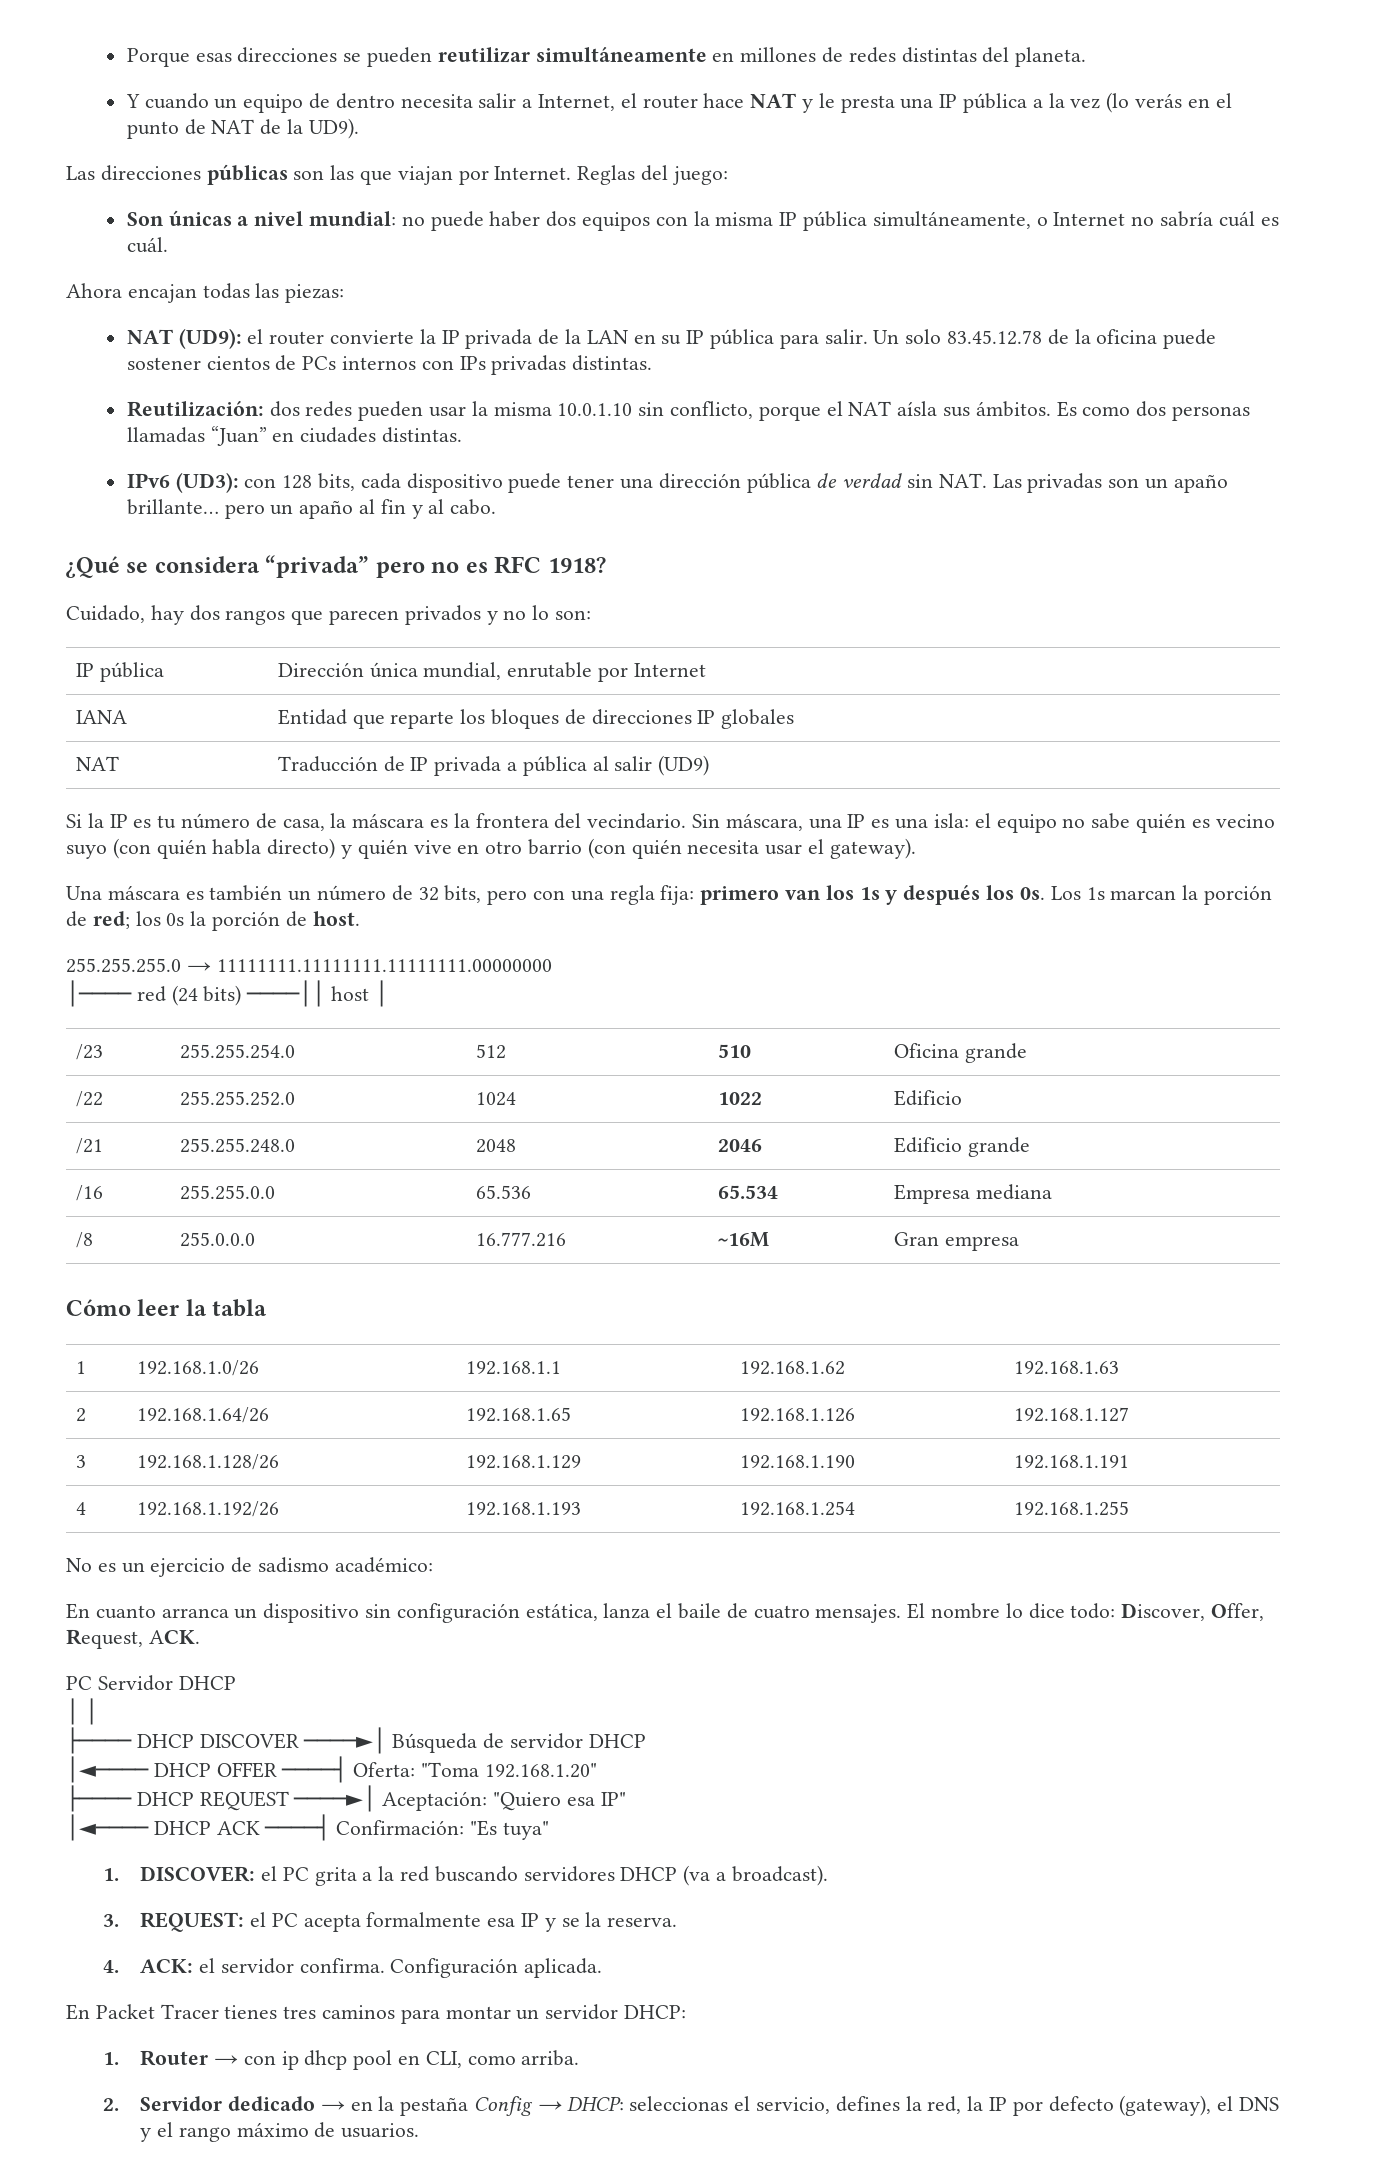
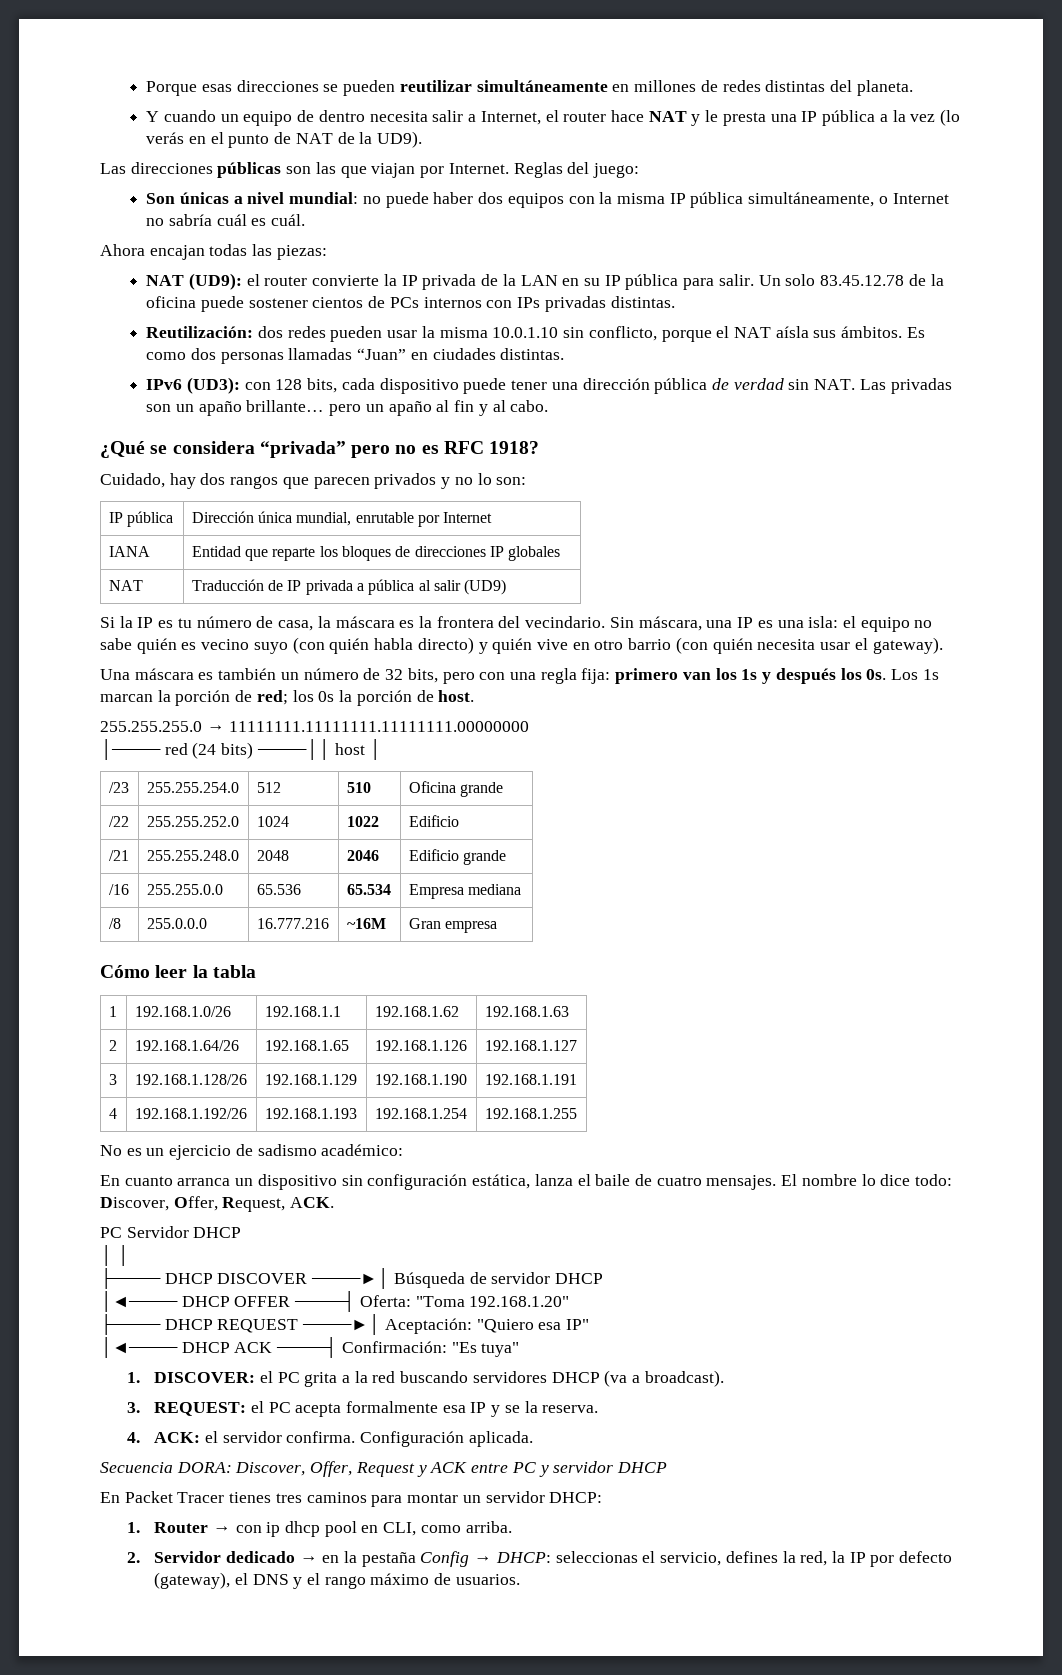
(603, 1968) none -> [100,1461,667,1477] // Secuencia DORA: Discover, Offer, Request y ACK entre PC y servidor DHCP

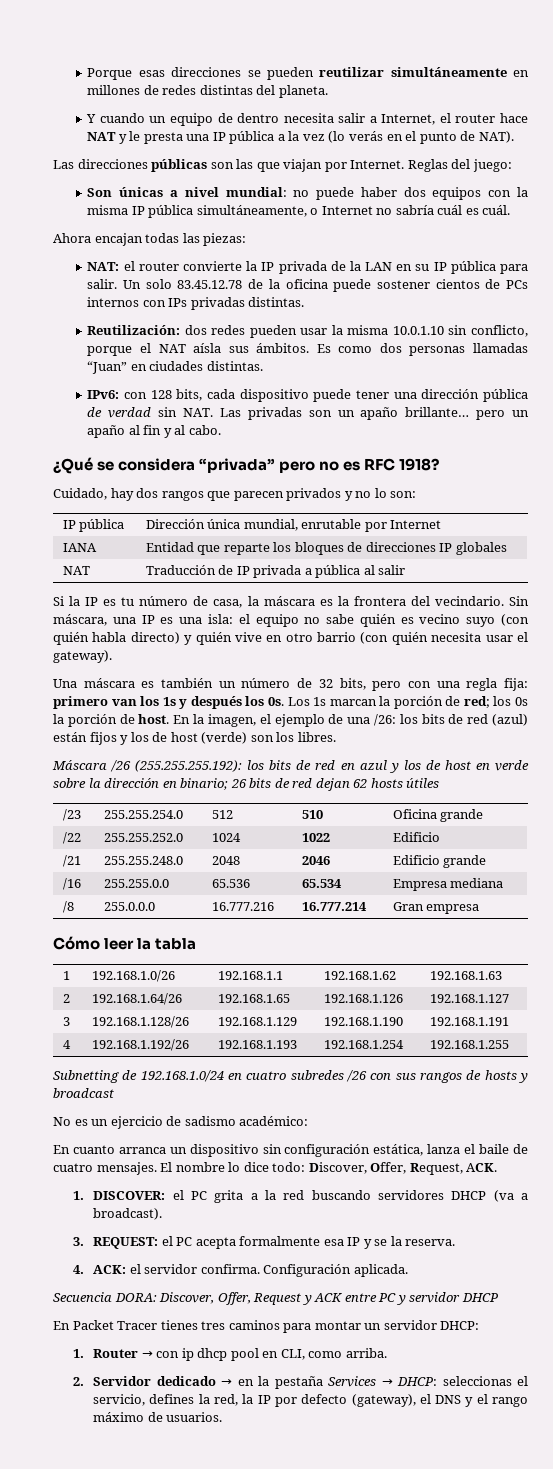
[295,131,423,148] NAT de la UD9). -> [478,131,514,143] NAT).
[146,273,243,290] NAT (UD9): -> [87,262,120,271] NAT:
[146,377,241,394] IPv6 (UD3): -> [87,390,120,399] IPv6:
[464,579,507,595] (UD9) -> (406, 570) none
[100,721,530,732] [100,739,382,760] // 255.255.255.0 → 11111111.11111111.11111111.00000000 // │──── red (24 bits) ────││ host │ -> [173,714,528,727] [53,732,336,745] [52,760,529,773] [53,778,440,791] En la imagen, el ejemplo de una /26: los bits de red (azul) están fijos y los de host (verde) son los libres. // Máscara /26 (255.255.255.192): los bits de red en azul y los de host en verde sobre la dirección en binario; 26 bits de red dejan 62 hosts útiles
[346,918,386,929] ~16M -> [301,902,367,911] 16.777.214
(577, 1113) none -> [53,1070,528,1083] [53,1088,114,1098] // Subnetting de 192.168.1.0/24 en cuatro subredes /26 con sus rangos de hosts y broadcast
[100,1226,242,1238] [100,1245,129,1266] [100,1268,604,1289] [100,1291,570,1312] [100,1314,590,1335] [100,1337,520,1358] // PC Servidor DHCP // │ │ // ├──── DHCP DISCOVER ────►│ Búsqueda de servidor DHCP // │◄──── DHCP OFFER ────┤ Oferta: "Toma 192.168.1.20" // ├──── DHCP REQUEST ────►│ Aceptación: "Quiero esa IP" // │◄──── DHCP ACK ────┤ Confirmación: "Es tuya" -> (498, 1167) none
[420,1551,470,1567] Config -> [328,1376,377,1387] Services

